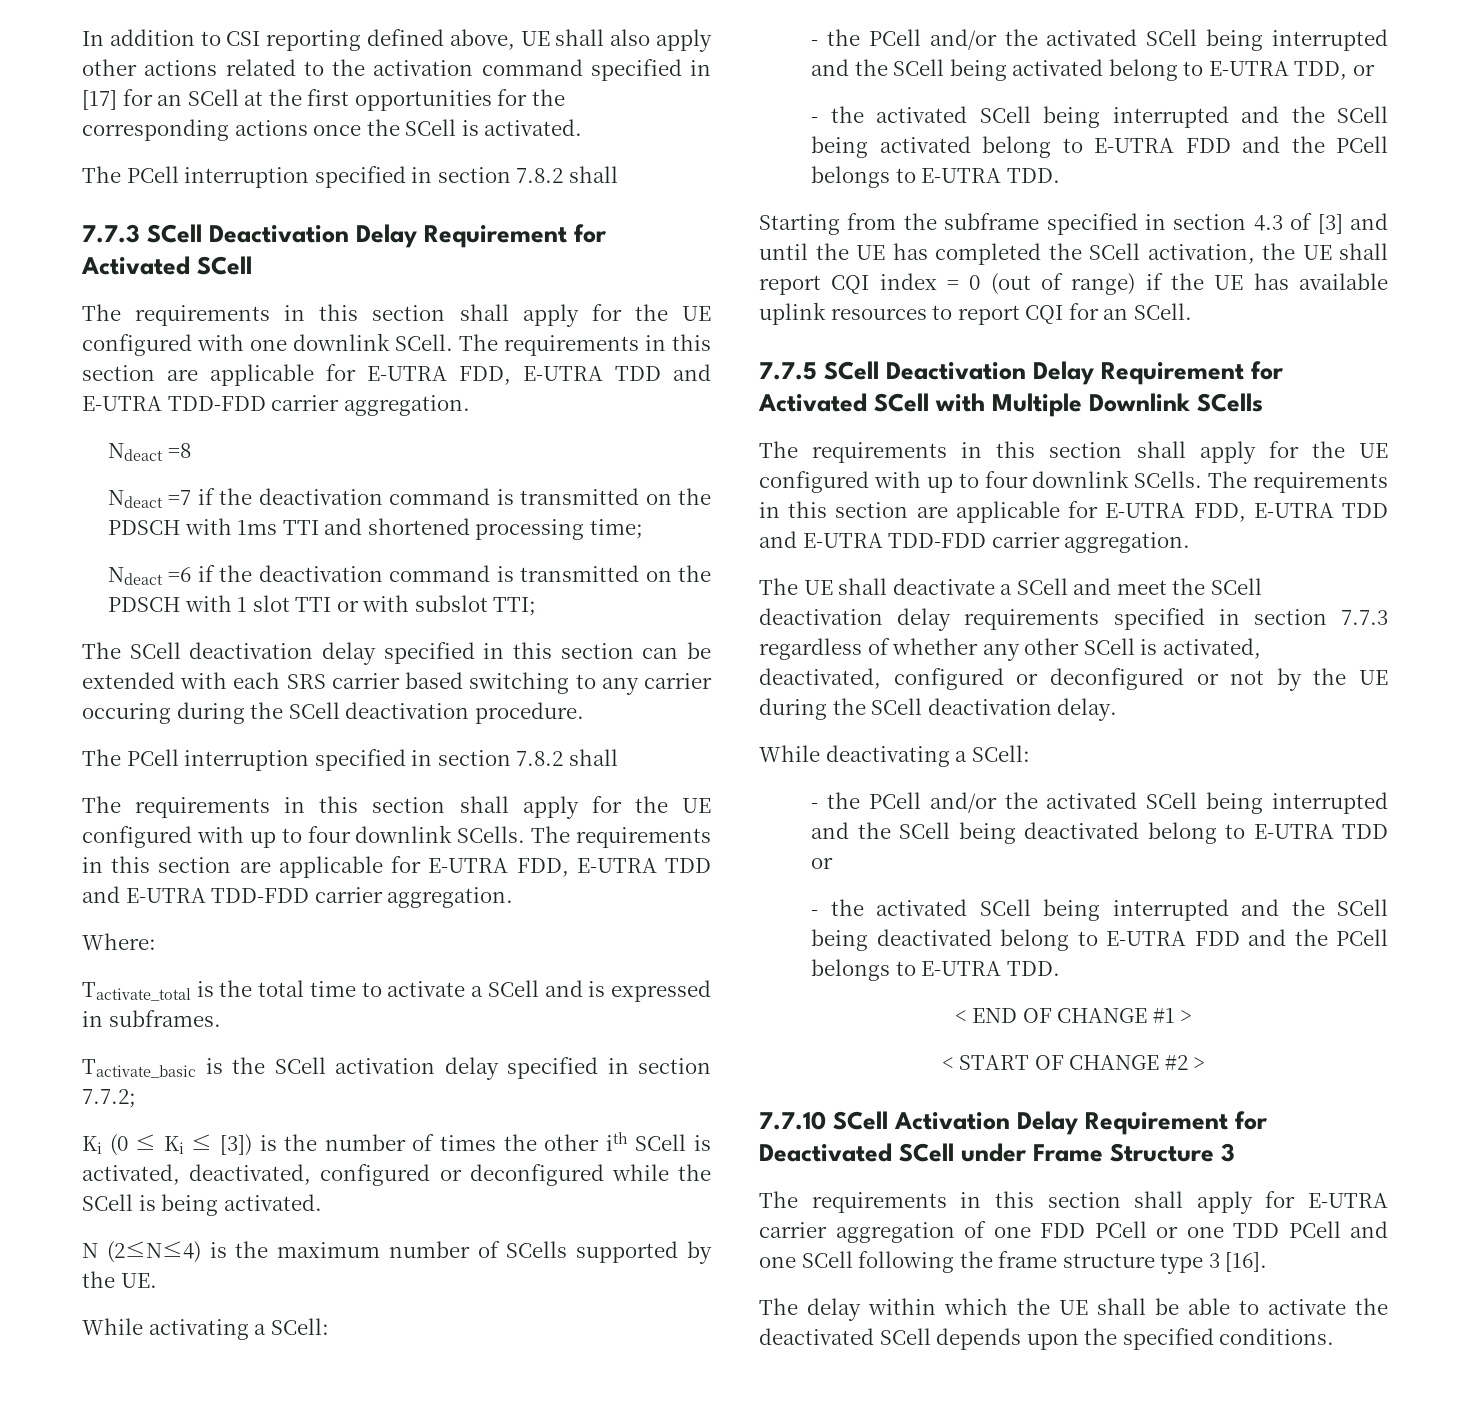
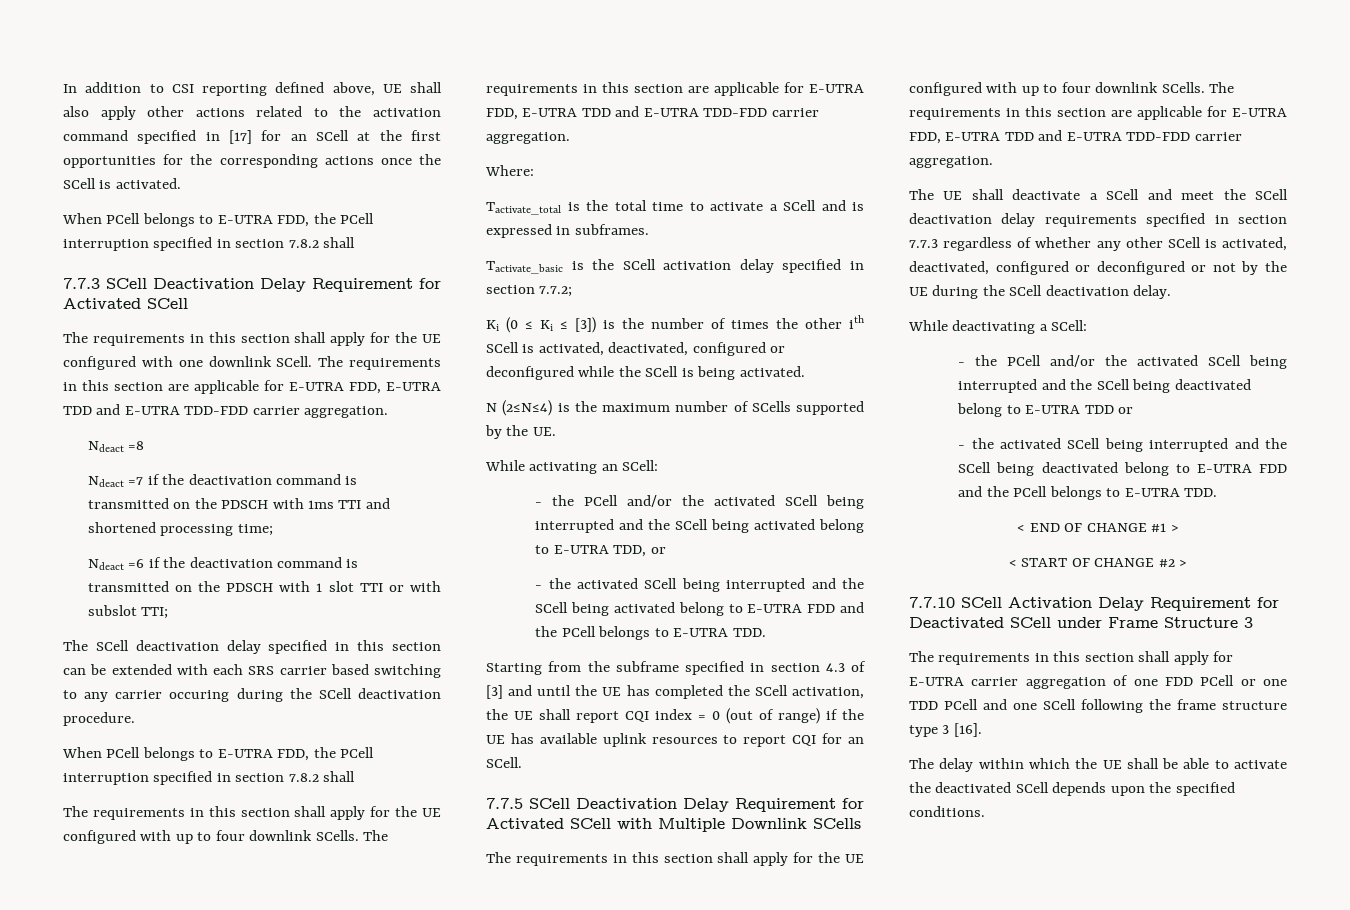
[82,166,121,183] The -> [62,213,336,227] When PCell belongs to E-UTRA FDD, the
[82,749,121,766] The -> [62,747,336,761] When PCell belongs to E-UTRA FDD, the
[254,1324,267,1335] a -> [601,464,618,471] an

